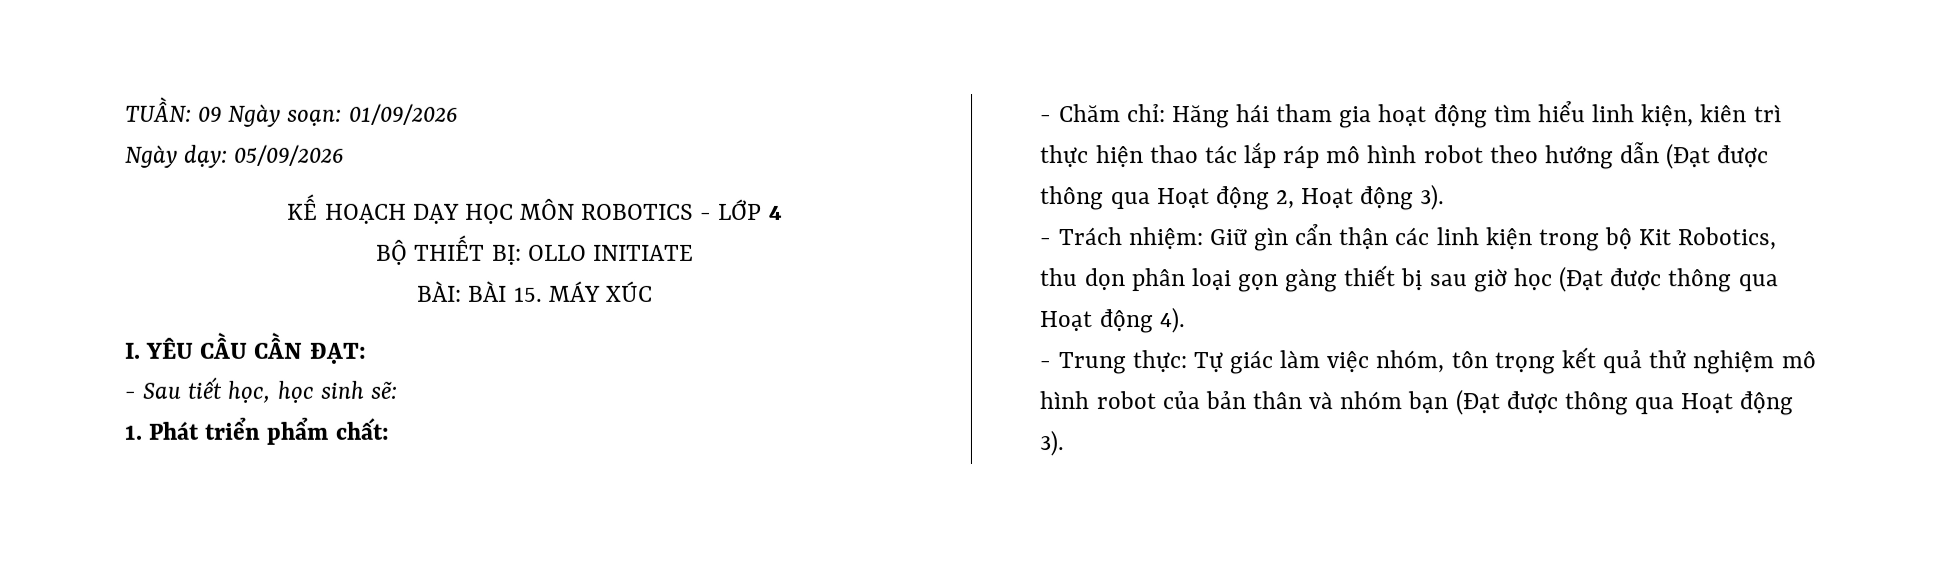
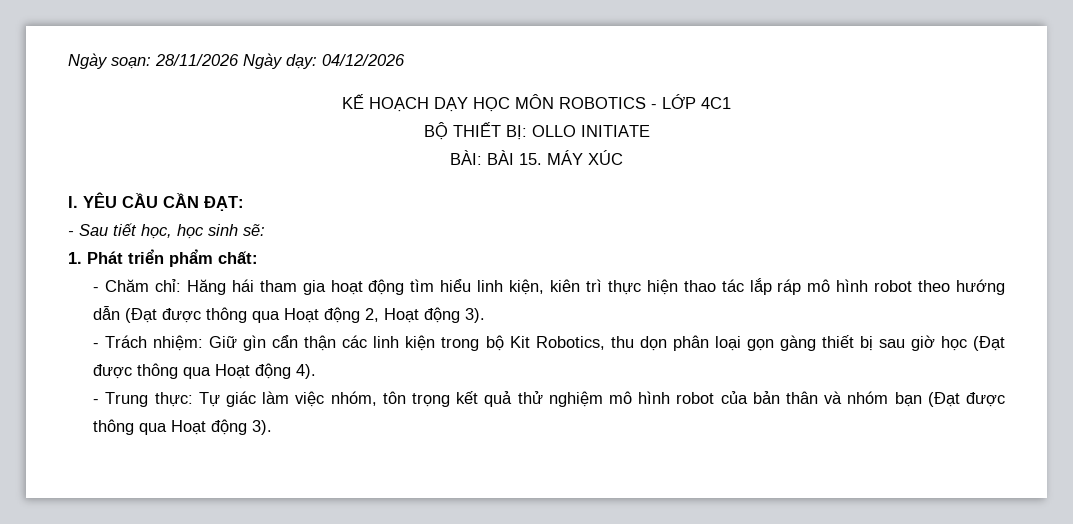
[125,96,223,122] TUẦN: 09 -> (68, 61) none
[348,103,459,125] 01/09/2026 // -> [155,54,239,66] 28/11/2026
[234,144,346,166] 05/09/2026 -> [322,54,405,66] 04/12/2026
[768,205,783,220] 4 -> [701,97,731,109] 4C1

